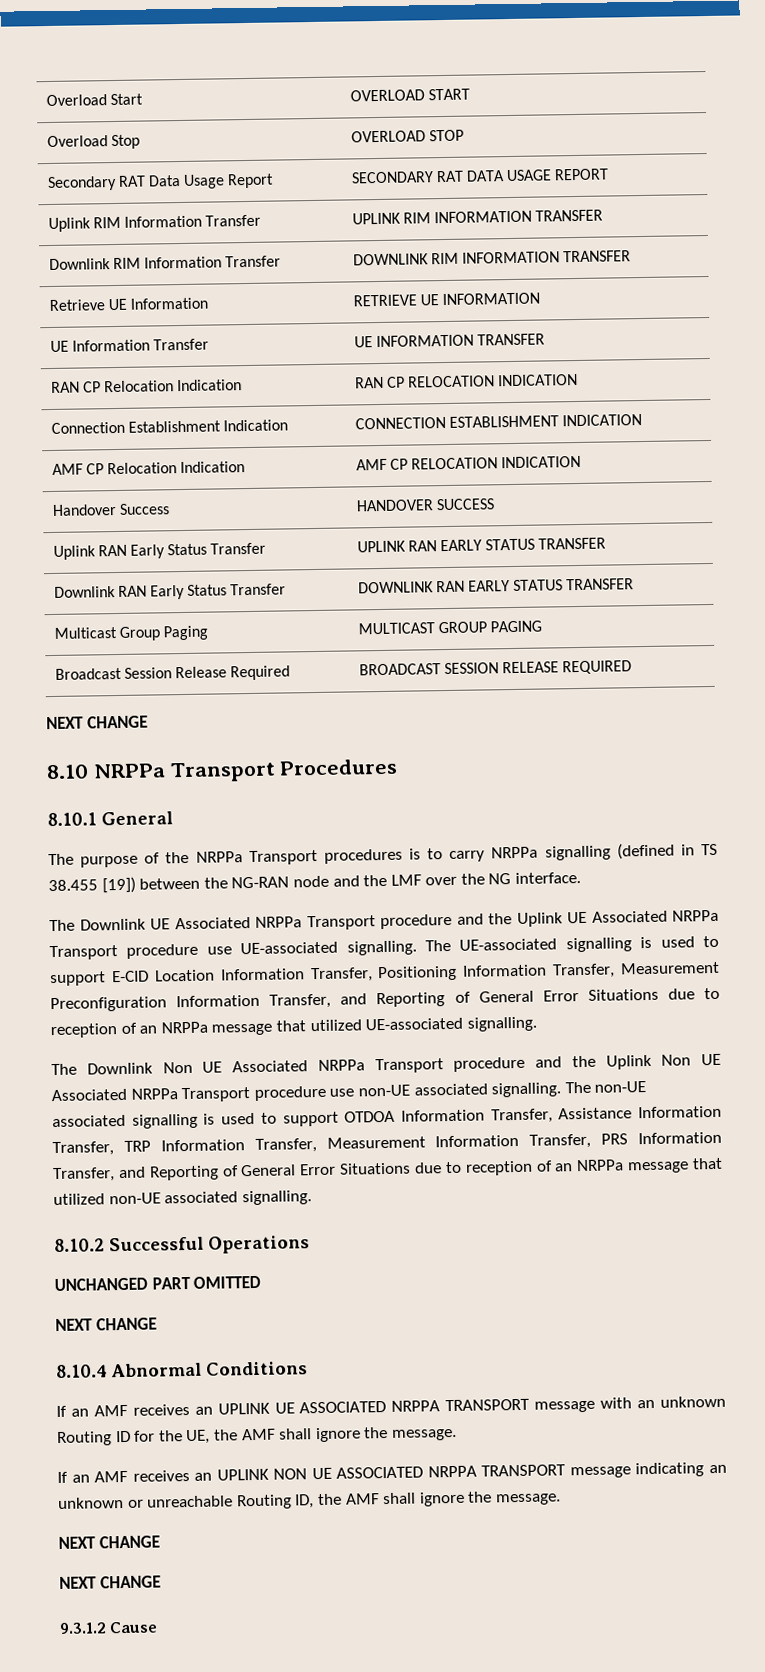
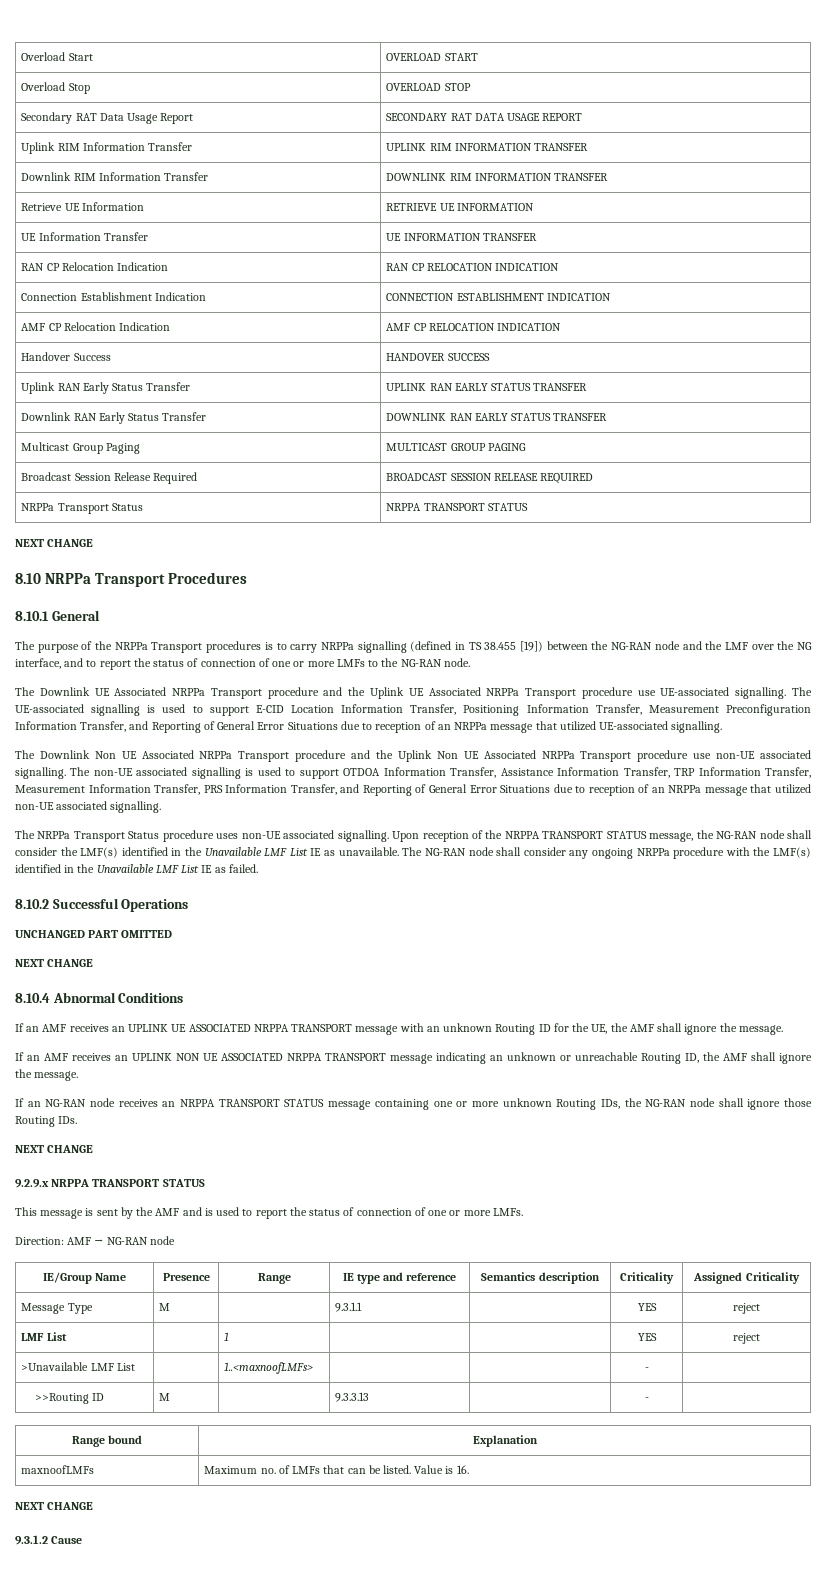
(633, 667) none -> [21,503,143,514] [386,503,528,511] // NRPPa Transport Status | NRPPA TRANSPORT STATUS
[515,871,582,884] interface. -> [15,658,470,670] interface, and to report the status of connection of one or more LMFs to the NG-RAN node.
(312, 1198) none -> [15,830,813,842] [15,847,811,859] [15,864,258,873] // The NRPPa Transport Status procedure uses non-UE associated signalling. Upon reception of the NRPPA TRANSPORT STATUS message, the NG-RAN node shall consider the LMF(s) identified in the Unavailable LMF List IE as unavailable. The NG-RAN node shall consider any ongoing NRPPa procedure with the LMF(s) identified in the Unavailable LMF List IE as failed.
[58,1535,160,1549] NEXT CHANGE -> [15,1098,812,1110] [15,1116,78,1127] [15,1145,94,1153] [15,1179,205,1188] [15,1207,523,1219] [15,1236,175,1245] [42,1272,127,1284] [162,1273,210,1281] [257,1273,291,1284] [342,1272,457,1284] [481,1272,600,1284] [620,1272,674,1284] [693,1272,800,1284] [21,1303,93,1314] [159,1303,171,1311] [335,1302,363,1312] [637,1303,657,1311] [733,1303,760,1314] [21,1332,67,1341] [224,1332,230,1341] [637,1333,657,1341] [733,1333,760,1344] [21,1362,135,1371] [224,1362,314,1374] [644,1367,649,1371] [34,1393,104,1404] [159,1393,171,1401] [335,1392,370,1402] [644,1397,649,1401] [71,1435,143,1447] [472,1435,538,1447] [21,1465,95,1474] [204,1465,469,1474] If an NG-RAN node receives an NRPPA TRANSPORT STATUS message containing one or more unknown Routing IDs, the NG-RAN node shall ignore those Routing IDs. // NEXT CHANGE // 9.2.9.x NRPPA TRANSPORT STATUS // This message is sent by the AMF and is used to report the status of connection of one or more LMFs. // Direction: AMF → NG-RAN node // IE/Group Name | Presence | Range | IE type and reference | Semantics description | Criticality | Assigned Criticality // Message Type | M | | 9.3.1.1 | | YES | reject // LMF List | | 1 | | | YES | reject // >Unavailable LMF List | | 1..<maxnoofLMFs> | | | - | // >>Routing ID | M | | 9.3.3.13 | | - | // Range bound | Explanation // maxnoofLMFs | Maximum no. of LMFs that can be listed. Value is 16.

